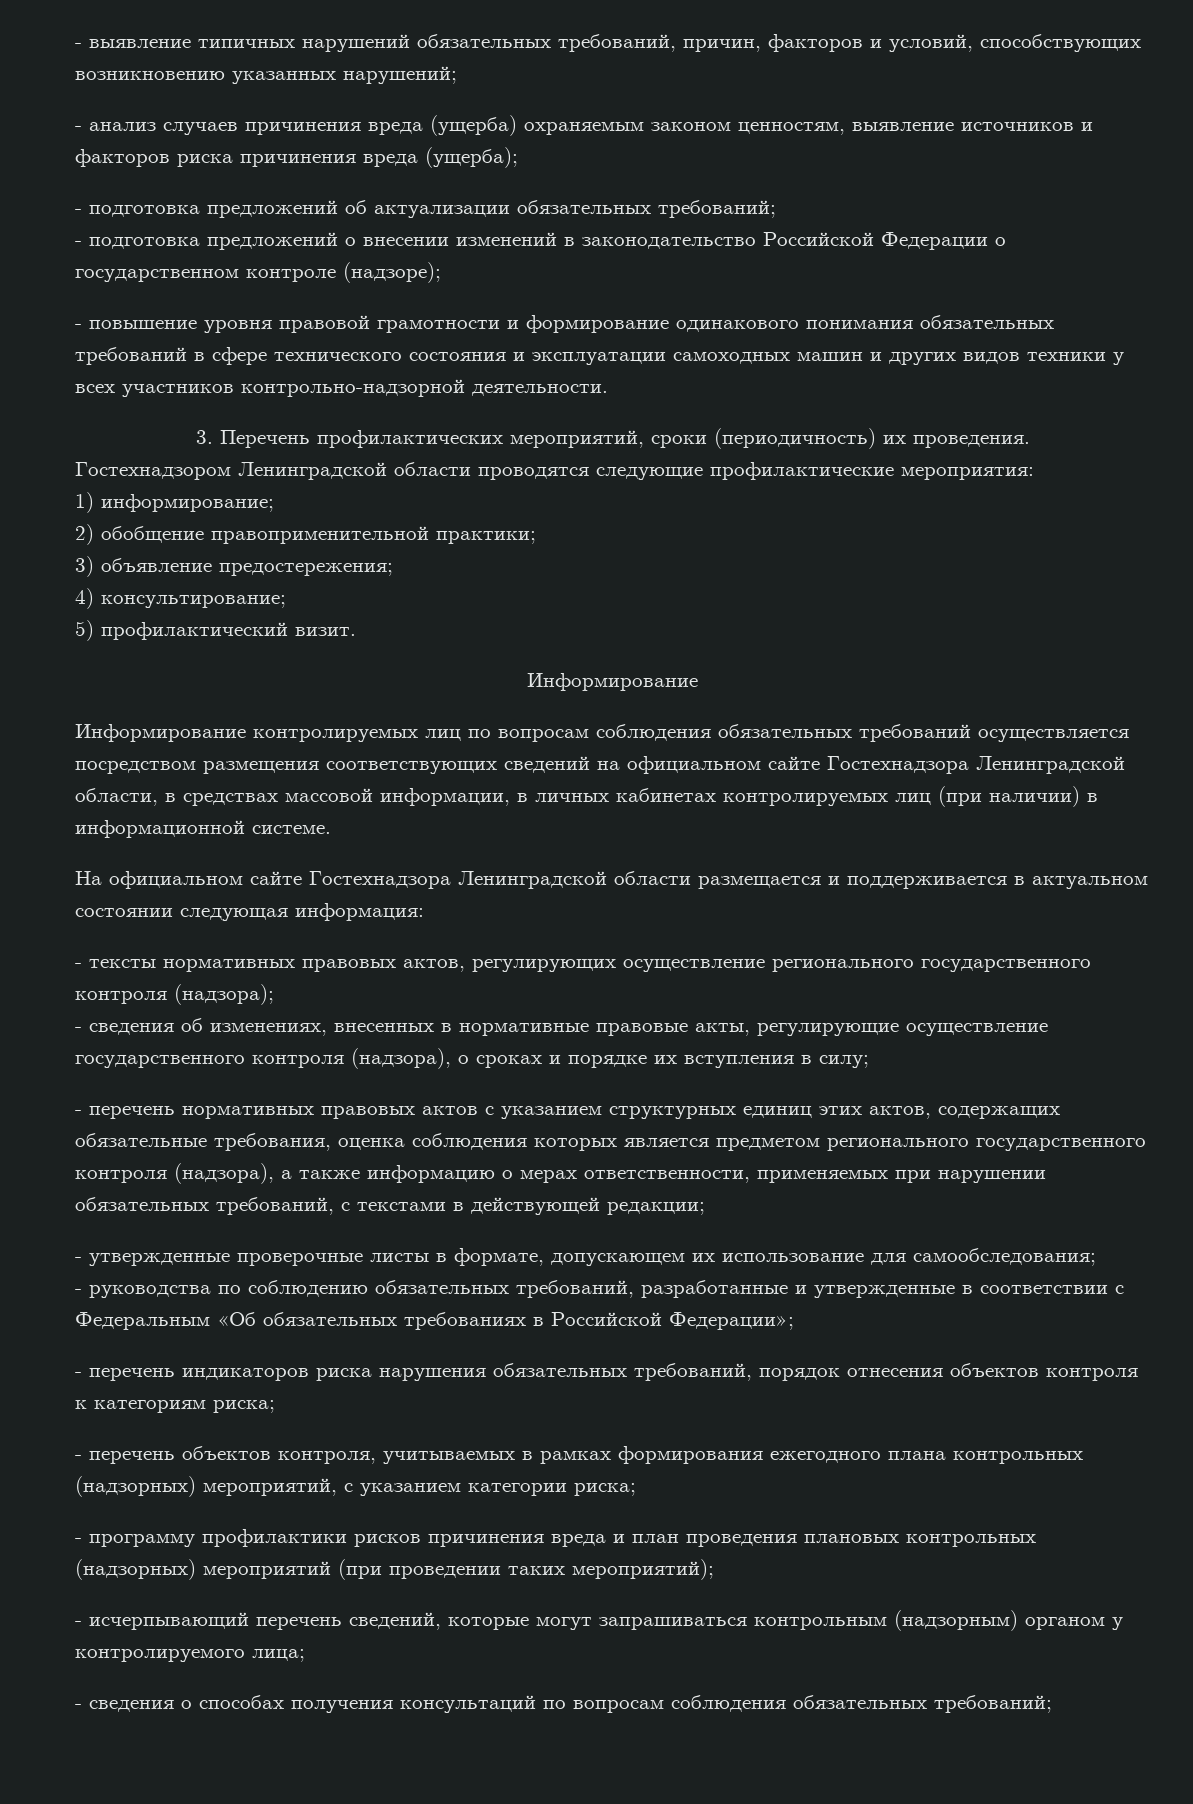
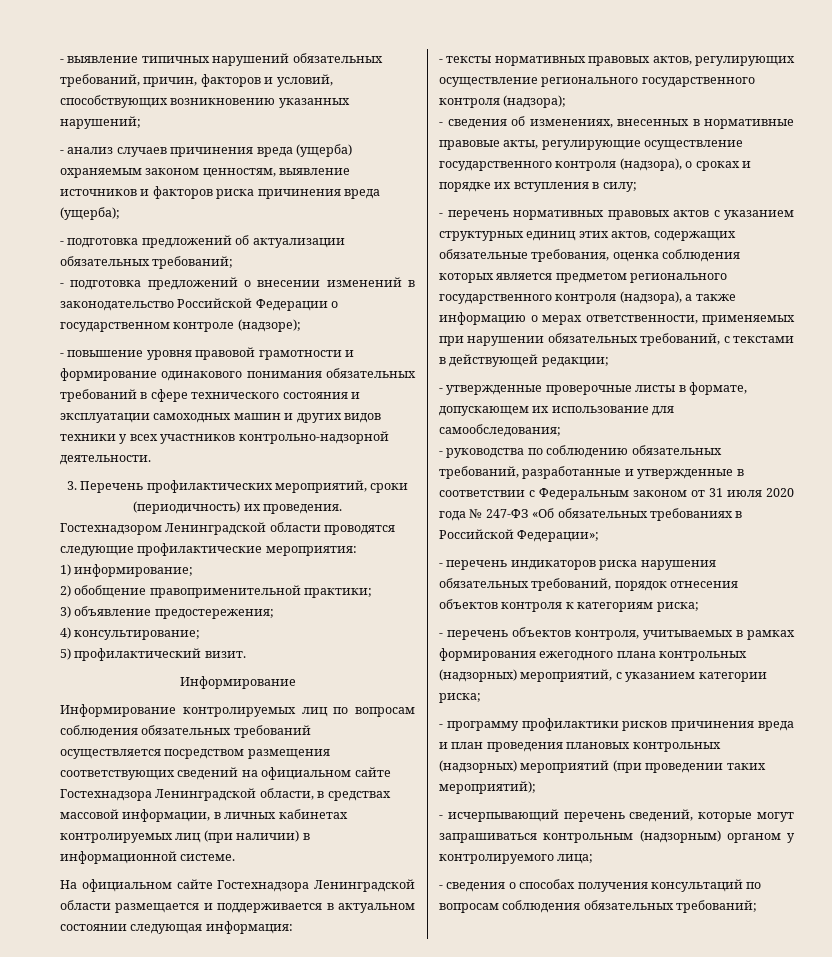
(210, 1321) none -> [633,488,794,497] [439,509,529,521] законом от 31 июля 2020 года № 247-ФЗ

